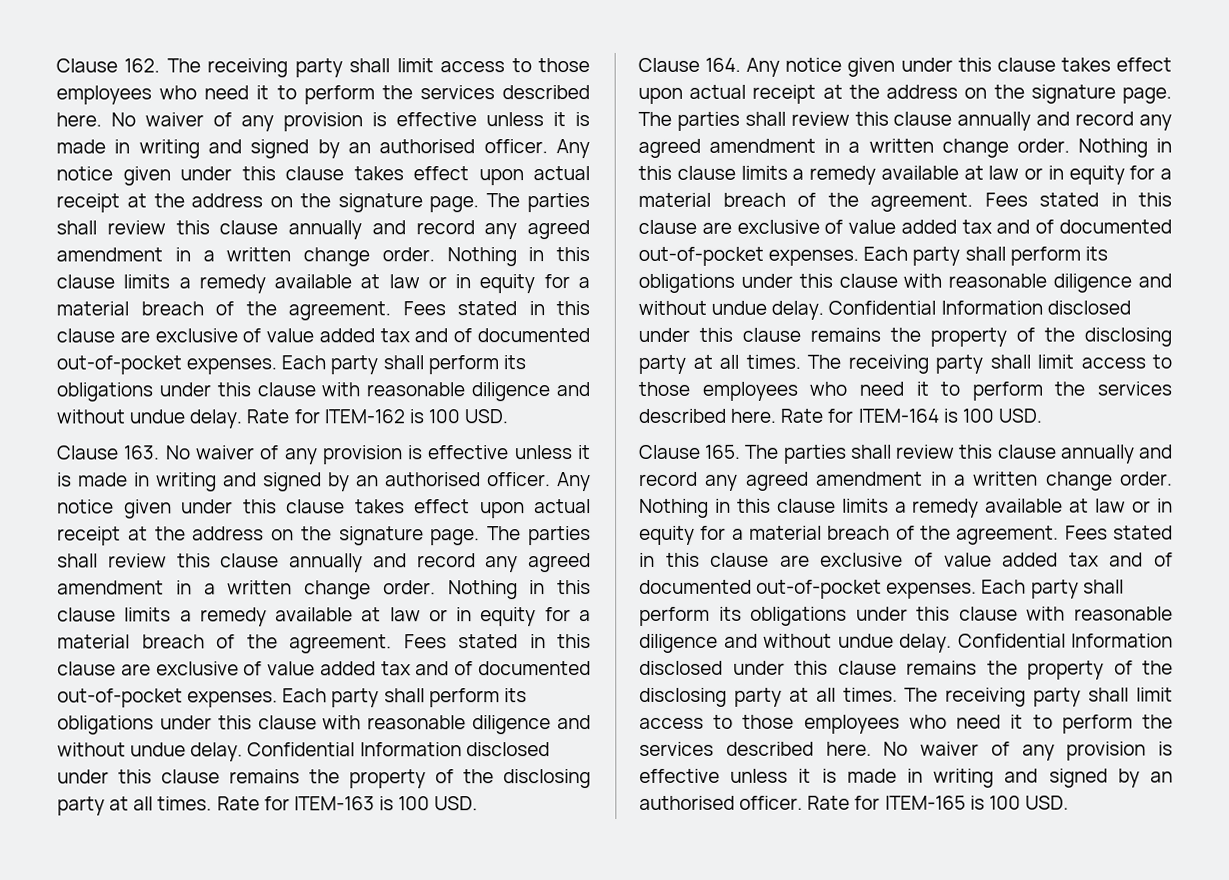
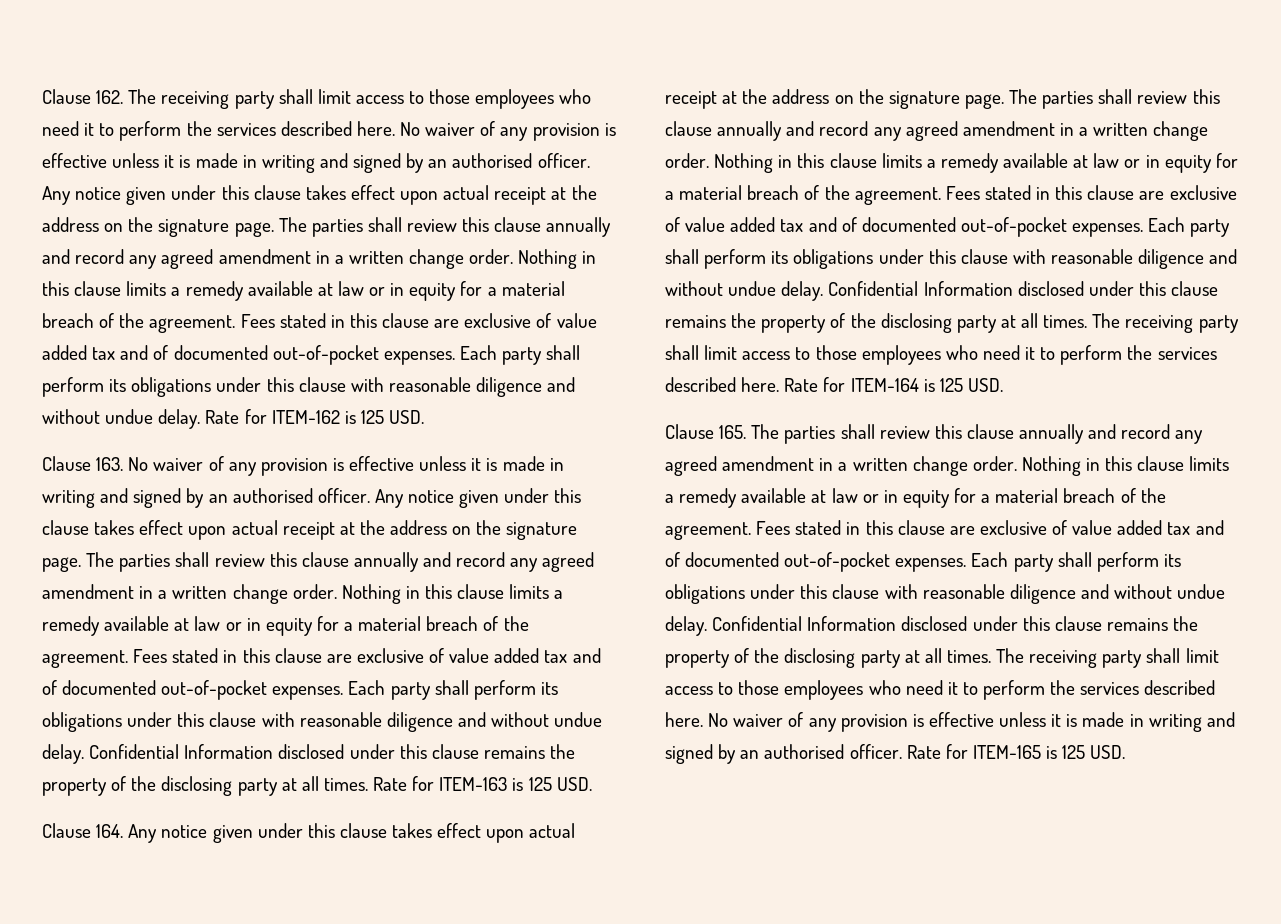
[427,409,460,424] 100 -> [360,410,384,424] 125
[398,796,431,811] 100 -> [528,777,552,791] 125
[961,408,994,423] 100 -> [939,378,963,392] 125
[988,795,1021,810] 100 -> [1062,745,1086,759] 125

